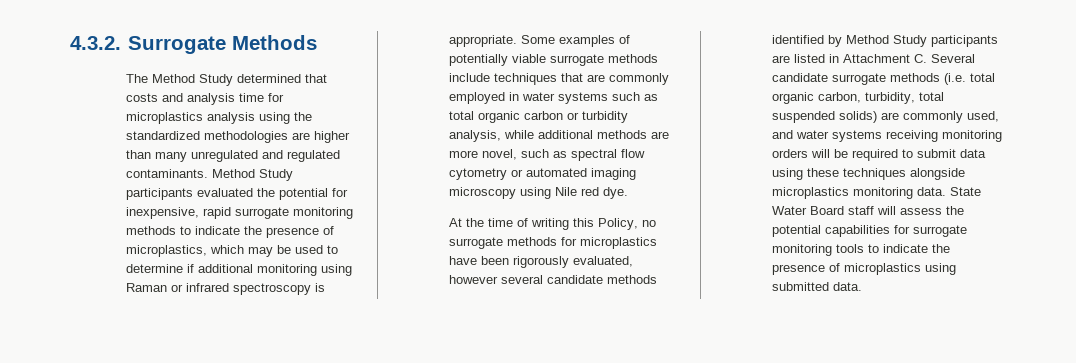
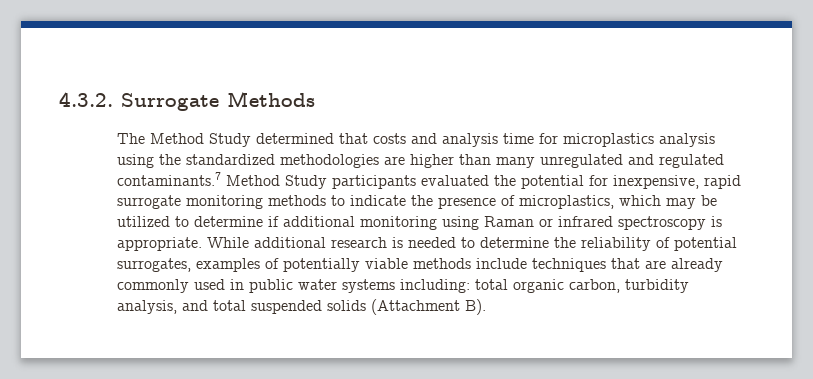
[125,169,208,178] contaminants. -> [117,172,222,186] contaminants.7
[294,245,323,254] used -> [117,216,171,227] utilized
[520,35,555,44] Some -> [207,237,738,251] [117,258,192,272] While additional research is needed to determine the reliability of potential surrogates,
[549,54,604,66] surrogate -> (409, 263) none
[608,73,669,85] [448,92,658,104] [448,111,628,123] [448,130,669,142] [448,149,645,161] [448,168,636,180] [448,187,628,199] [448,218,656,230] [448,237,657,249] [448,256,633,268] [448,275,657,284] [771,35,998,47] [771,54,975,63] [771,73,995,85] [771,92,944,104] [771,111,999,123] [771,130,1002,142] [771,149,986,161] [771,168,965,180] [771,187,981,199] [771,206,964,215] [771,225,967,237] [771,244,950,256] [771,263,956,275] [771,282,862,291] commonly employed in water systems such as total organic carbon or turbidity analysis, while additional methods are more novel, such as spectral flow cytometry or automated imaging microscopy using Nile red dye. // At the time of writing this Policy, no surrogate methods for microplastics have been rigorously evaluated, however several candidate methods identified by Method Study participants are listed in Attachment C. Several candidate surrogate methods (i.e. total organic carbon, turbidity, total suspended solids) are commonly used, and water systems receiving monitoring orders will be required to submit data using these techniques alongside microplastics monitoring data. State Water Board staff will assess the potential capabilities for surrogate monitoring tools to indicate the presence of microplastics using submitted data. -> [671,258,724,272] [117,279,690,293] [117,299,487,315] already commonly used in public water systems including: total organic carbon, turbidity analysis, and total suspended solids (Attachment B).

